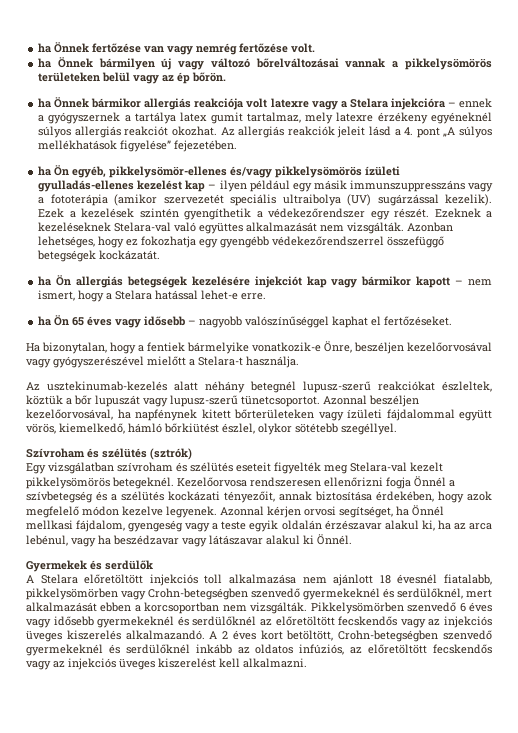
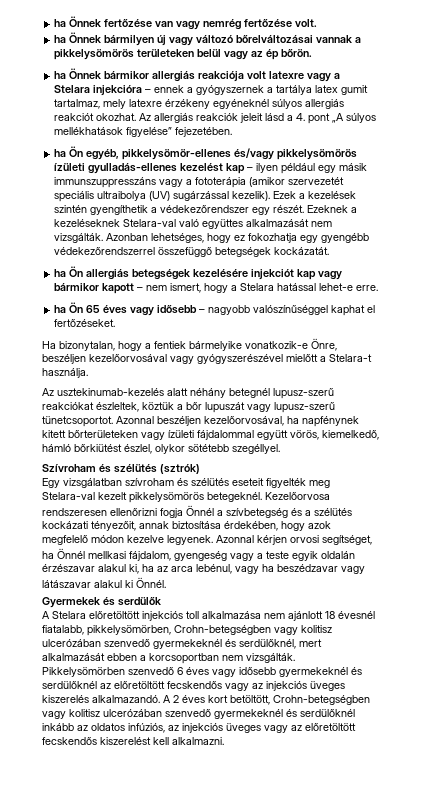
[26,588,248,600] pikkelysömörben vagy Crohn-betegségben -> [87,625,332,636] [42,639,101,647] pikkelysömörben, Crohn-betegségben vagy kolitisz ulcerózában
(439, 636) none -> [42,709,162,719] vagy kolitisz ulcerózában
[368,644,493,654] [26,658,155,670] előretöltött fecskendős vagy az injekciós üveges -> [182,723,356,733] [42,737,97,745] injekciós üveges vagy az előretöltött fecskendős

